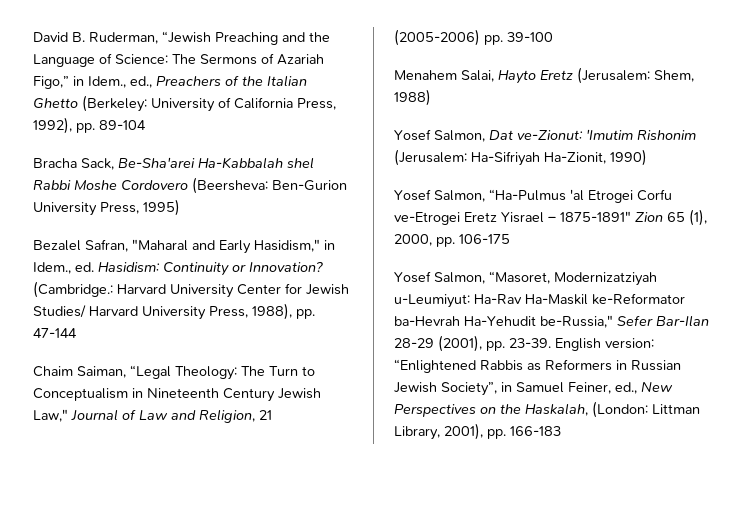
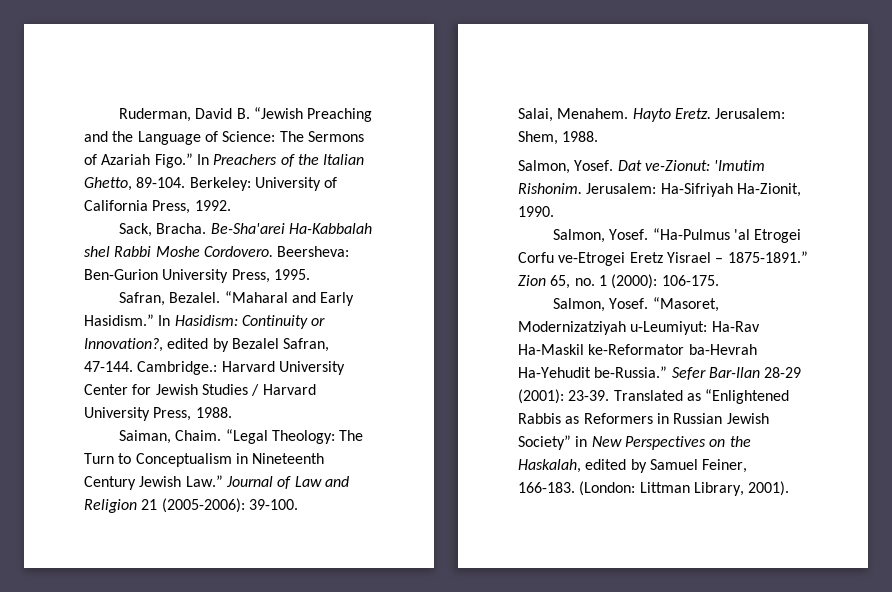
(33, 37) none -> [119,108,192,122] Ruderman,
[89,32,158,44] Ruderman, -> (250, 113) none
[33,76,152,89] Figo,” in Idem., ed., -> [154,153,209,168] Figo.” In
[33,95,147,112] Ghetto (Berkeley: -> [84,177,251,191] Ghetto, 89-104. Berkeley:
[33,117,146,134] [33,158,114,170] 1992), pp. 89-104 // Bracha Sack, -> [194,200,231,211] [119,223,207,237] 1992. // Sack, Bracha.
[121,177,268,194] Cordovero (Beersheva: -> [203,246,350,257] Cordovero. Beersheva:
[143,199,180,216] [33,239,335,254] [33,261,323,276] [33,281,113,298] 1995) // Bezalel Safran, "Maharal and Early Hasidism," in Idem., ed. Hasidism: Continuity or Innovation? (Cambridge.: -> [273,269,310,280] [119,291,355,306] [84,314,326,329] [84,338,330,352] [84,361,218,375] 1995. // Safran, Bezalel. “Maharal and Early Hasidism.” In Hasidism: Continuity or Innovation?, edited by Bezalel Safran, 47-144. Cambridge.:
[33,305,86,318] Studies/ -> [201,384,260,396] Studies /
[252,303,315,320] [33,328,77,338] [33,366,126,378] 1988), pp. 47-144 // Chaim Saiman, -> [195,407,232,418] [119,430,222,444] 1988. // Saiman, Chaim.
[33,409,68,422] Law," -> [185,475,223,487] Law.”
[199,409,272,423] [394,29,553,46] [394,67,694,84] [394,89,431,106] [394,129,696,142] [394,149,647,166] [394,189,485,202] Religion, 21 (2005-2006) pp. 39-100 // Menahem Salai, Hayto Eretz (Jerusalem: Shem, 1988) // Yosef Salmon, Dat ve-Zionut: 'Imutim Rishonim (Jerusalem: Ha-Sifriyah Ha-Zionit, 1990) // Yosef Salmon, -> [84,498,298,513] [518,108,786,122] [518,131,599,145] [518,160,766,174] [518,183,801,197] [518,206,554,217] [553,229,649,243] Religion 21 (2005-2006): 39-100. // Salai, Menahem. Hayto Eretz. Jerusalem: Shem, 1988. // Salmon, Yosef. Dat ve-Zionut: 'Imutim Rishonim. Jerusalem: Ha-Sifriyah Ha-Zionit, 1990. // Salmon, Yosef.
[560,209,707,226] [394,234,510,247] [394,271,485,284] 1875-1891" Zion 65 (1), 2000, pp. 106-175 // Yosef Salmon, -> [727,251,808,263] [518,274,719,289] [553,298,649,312] 1875-1891.” Zion 65, no. 1 (2000): 106-175. // Salmon, Yosef.
[540,315,613,328] be-Russia," -> [594,366,668,378] be-Russia.”
[438,335,654,352] (2001), pp. 23-39. English version: -> [518,389,701,404] (2001): 23-39. Translated as
[441,382,637,396] Society”, in Samuel Feiner, ed., -> [518,435,588,450] Society” in
[592,401,700,418] [394,423,561,440] (London: Littman Library, 2001), pp. 166-183 -> [585,459,748,473] [518,481,790,496] edited by Samuel Feiner, 166-183. (London: Littman Library, 2001).

